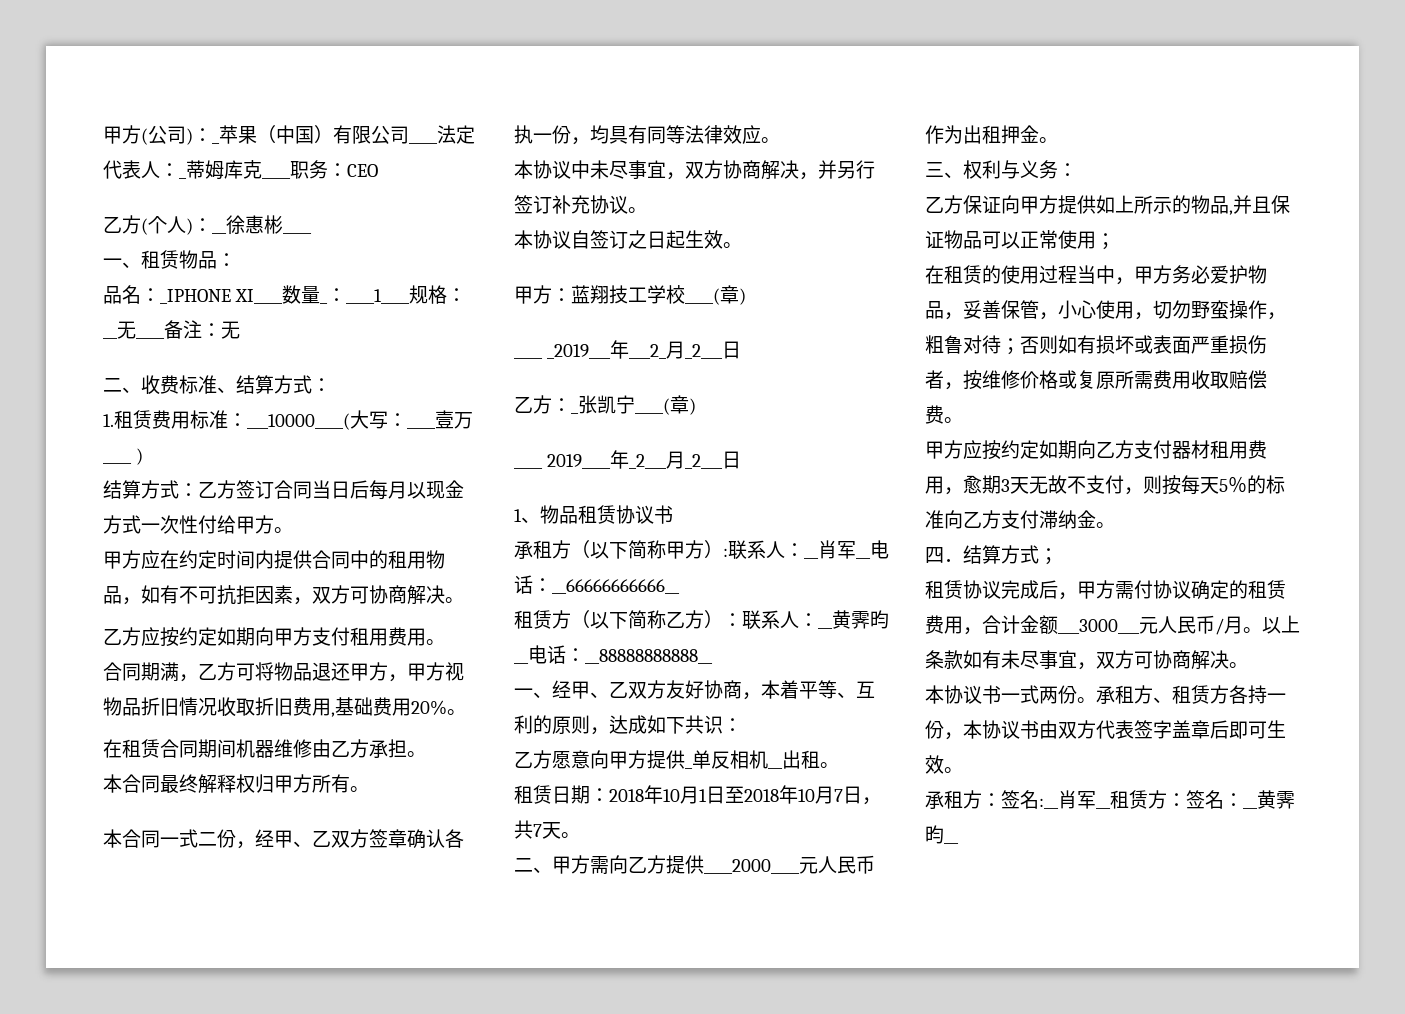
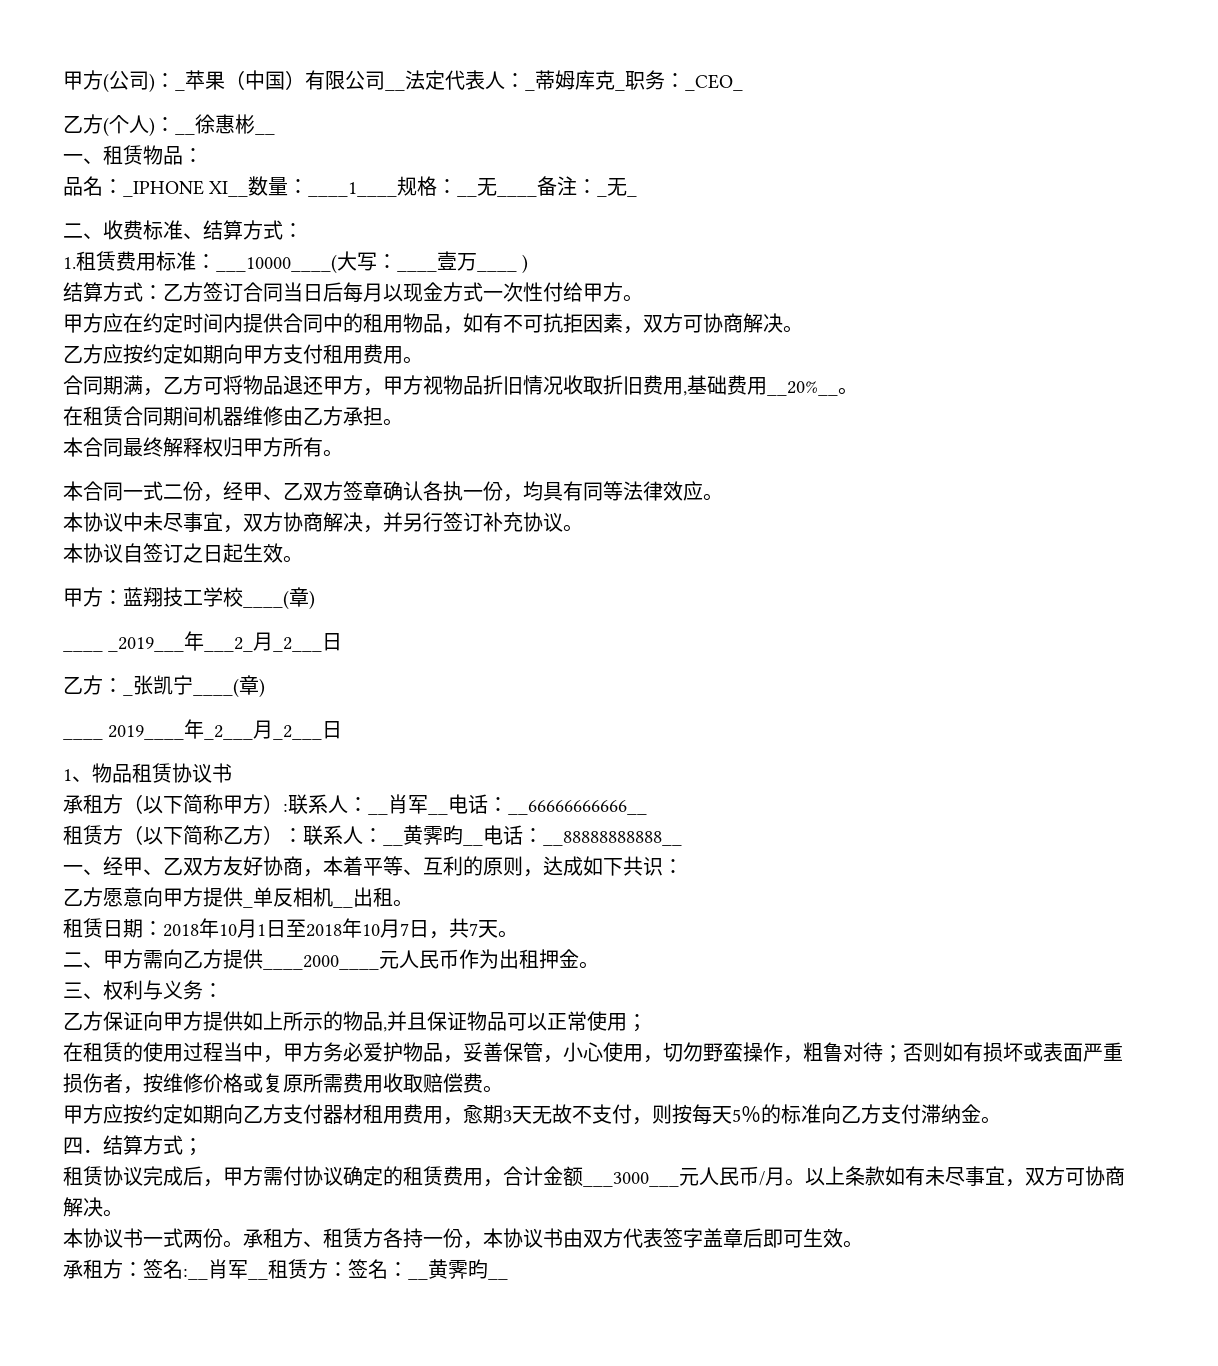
[409,142,438,144] ____ -> [385,88,405,91] __
[262,160,378,179] ____职务：CEO -> [615,70,743,91] _职务：_CEO_
[283,232,312,234] ____ -> [255,132,275,135] __
[235,285,329,304] XI____数量_ -> [209,176,289,197] XI__数量
[221,321,240,339] 无 -> [597,178,638,197] _无_
[411,700,447,715] 20% -> [767,381,838,396] __20%__

